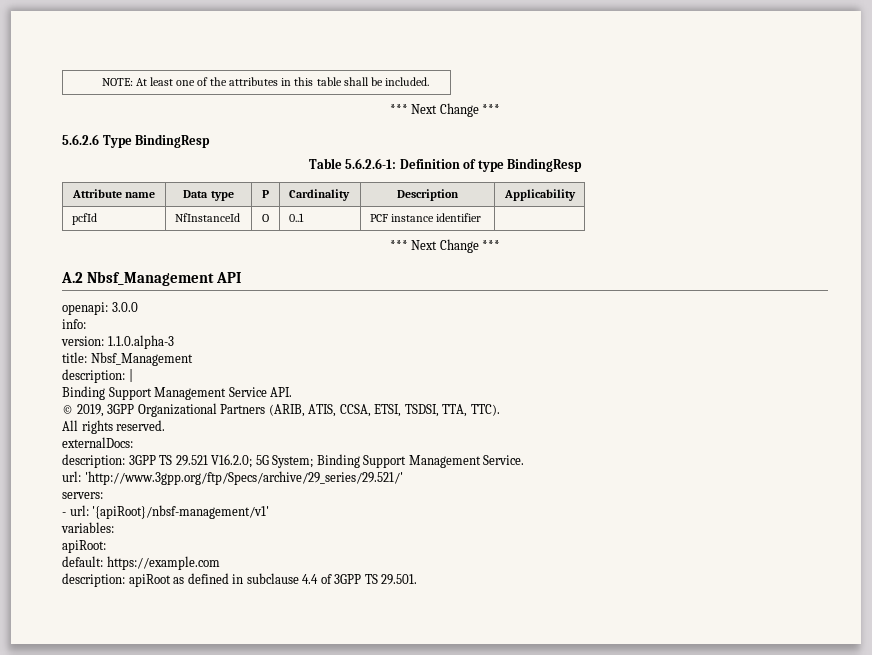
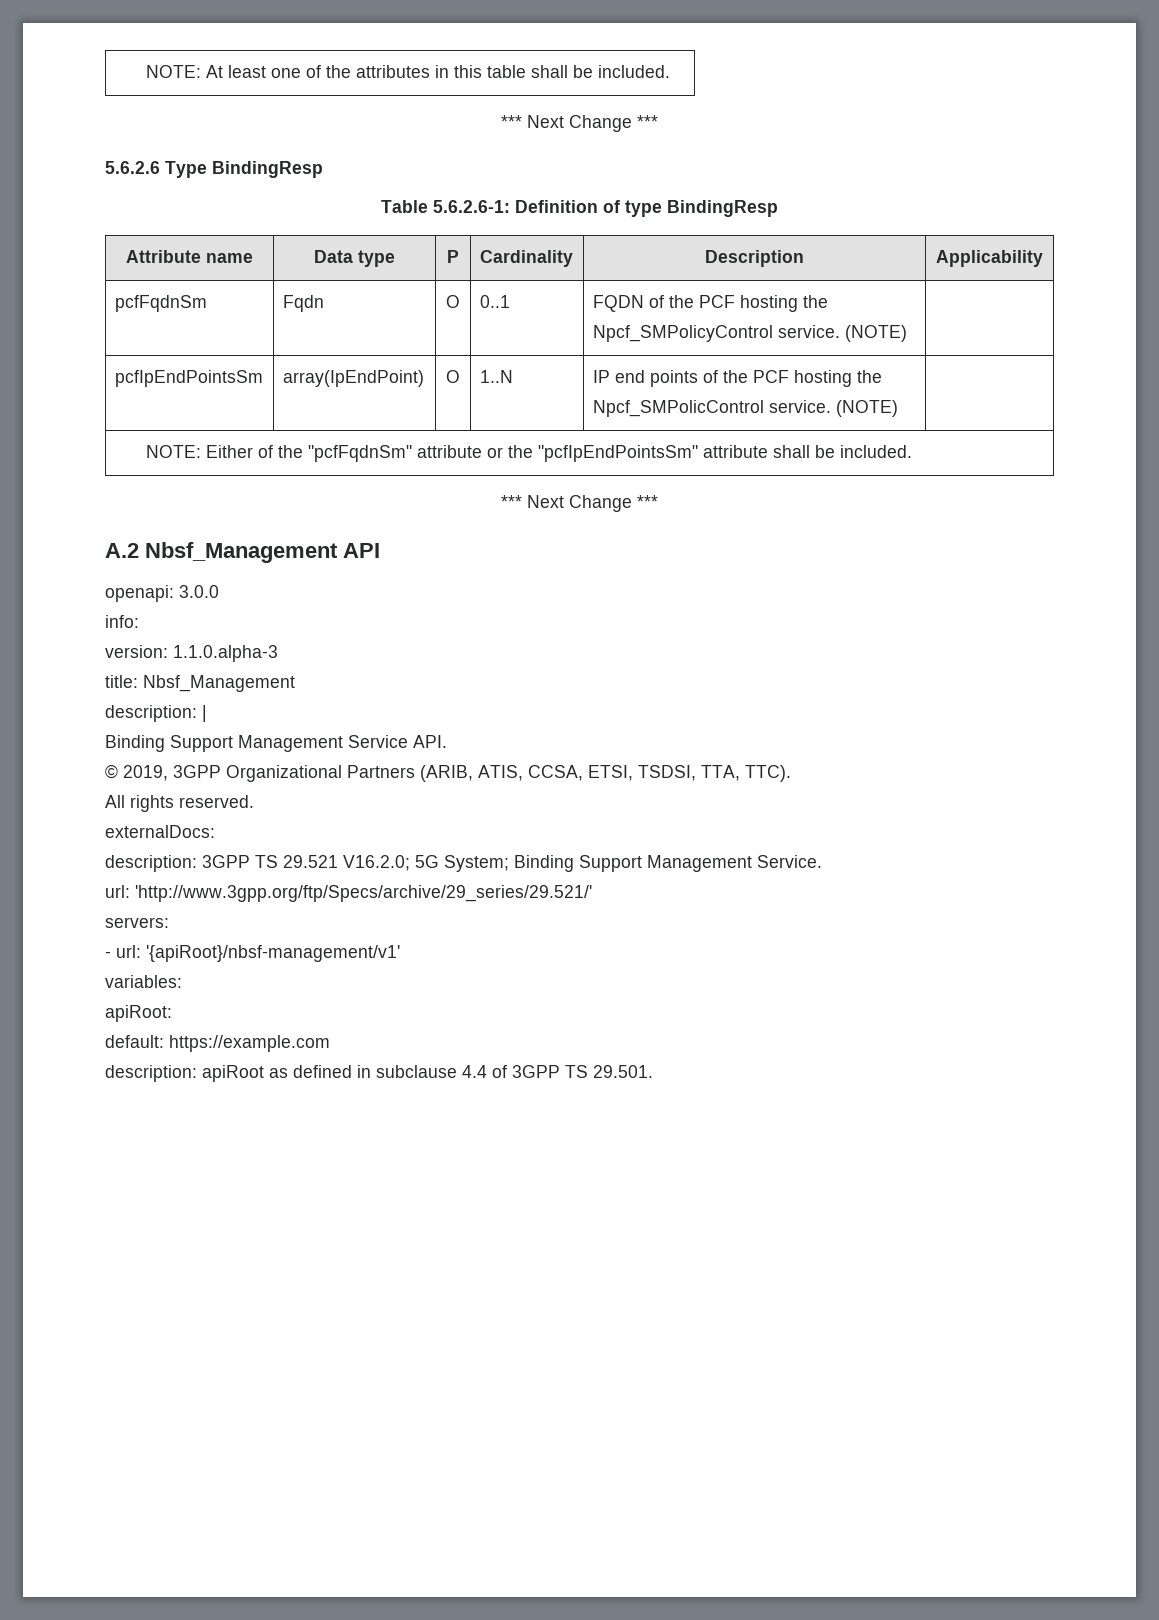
[71,213,97,225] [174,213,240,222] pcfId | NfInstanceId -> [114,295,207,312] [282,295,324,312] pcfFqdnSm | Fqdn
[369,213,482,222] PCF instance identifier | -> [592,295,828,312] [592,325,907,342] [114,370,263,387] [282,370,424,387] [446,370,460,383] [479,370,513,383] [592,370,882,387] [592,400,898,417] [145,445,912,462] FQDN of the PCF hosting the Npcf_SMPolicyControl service. (NOTE) | // pcfIpEndPointsSm | array(IpEndPoint) | O | 1..N | IP end points of the PCF hosting the Npcf_SMPolicControl service. (NOTE) | // NOTE: Either of the "pcfFqdnSm" attribute or the "pcfIpEndPointsSm" attribute shall be included.

